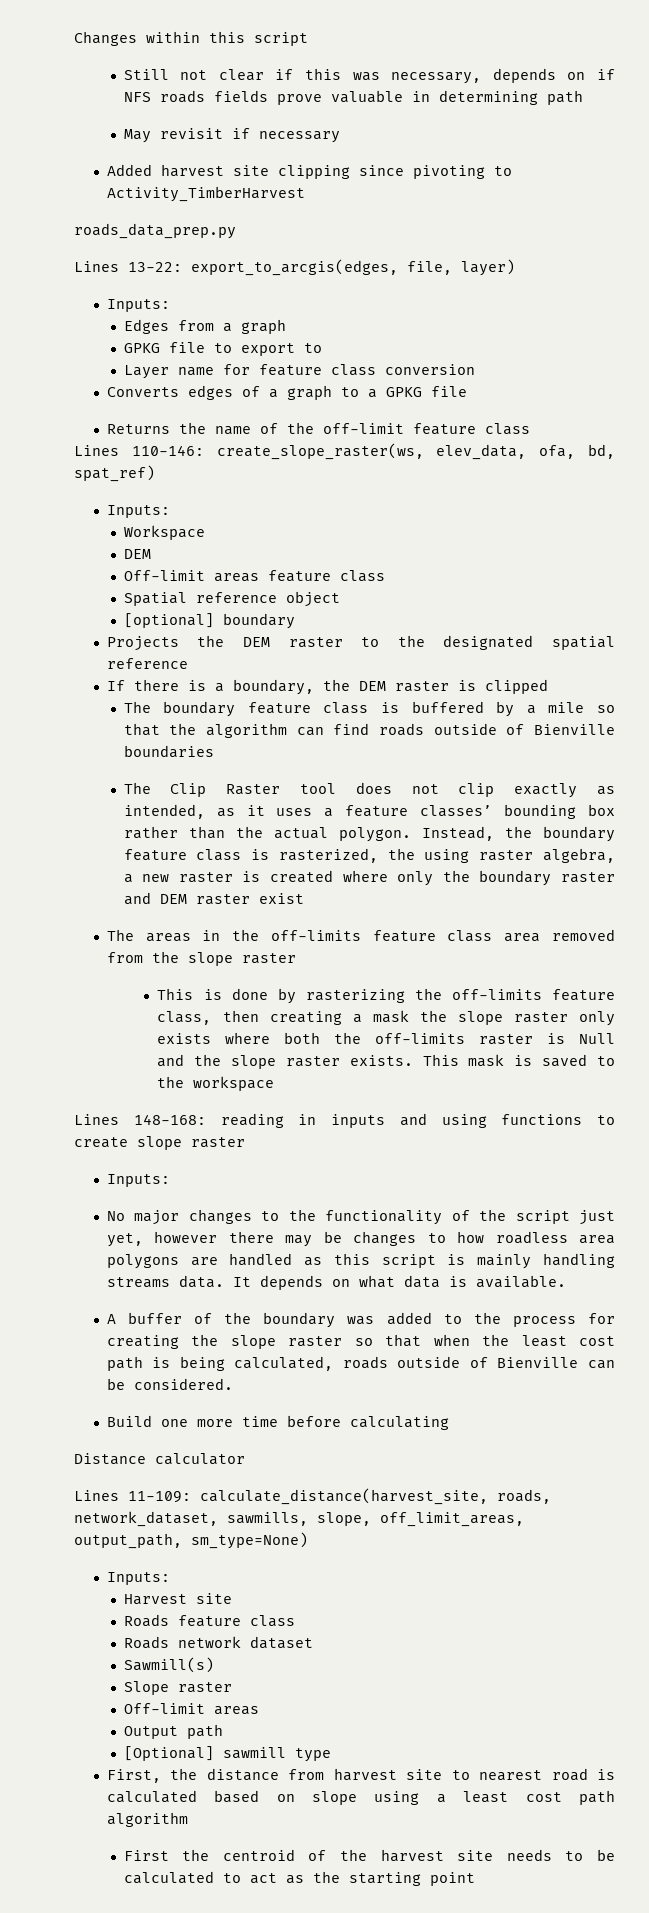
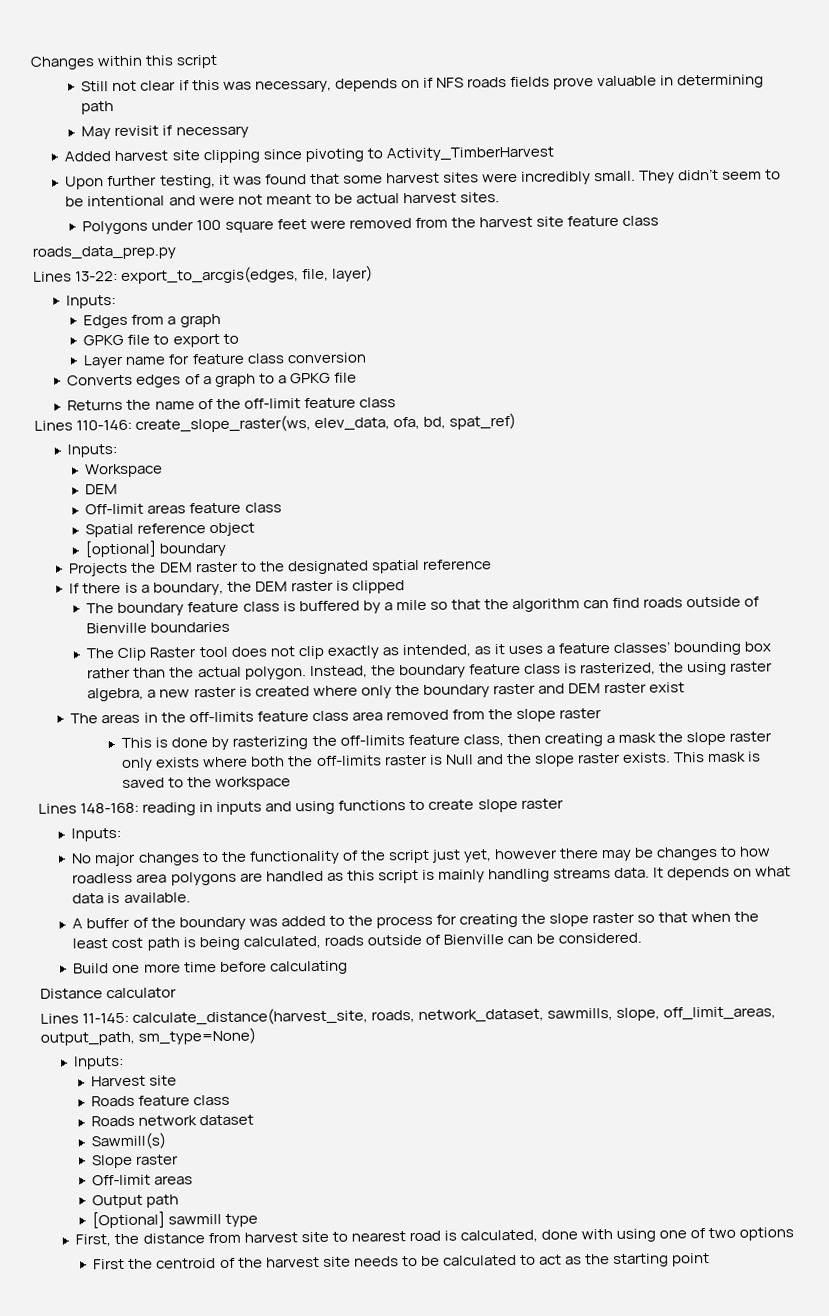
(305, 194) none -> [65,168,782,190] [65,192,500,207] [82,215,659,235] // Upon further testing, it was found that some harvest sites were incredibly small. They didn’t seem to be intentional and were not meant to be actual harvest sites. // Polygons under 100 square feet were removed from the harvest site feature class
[128,1491,191,1503] 11-109: -> [82,1012,130,1024] 11-145:
[106,1790,615,1805] [106,1812,188,1827] calculated based on slope using a least cost path algorithm -> [459,1227,795,1243] calculated, done with using one of two options

